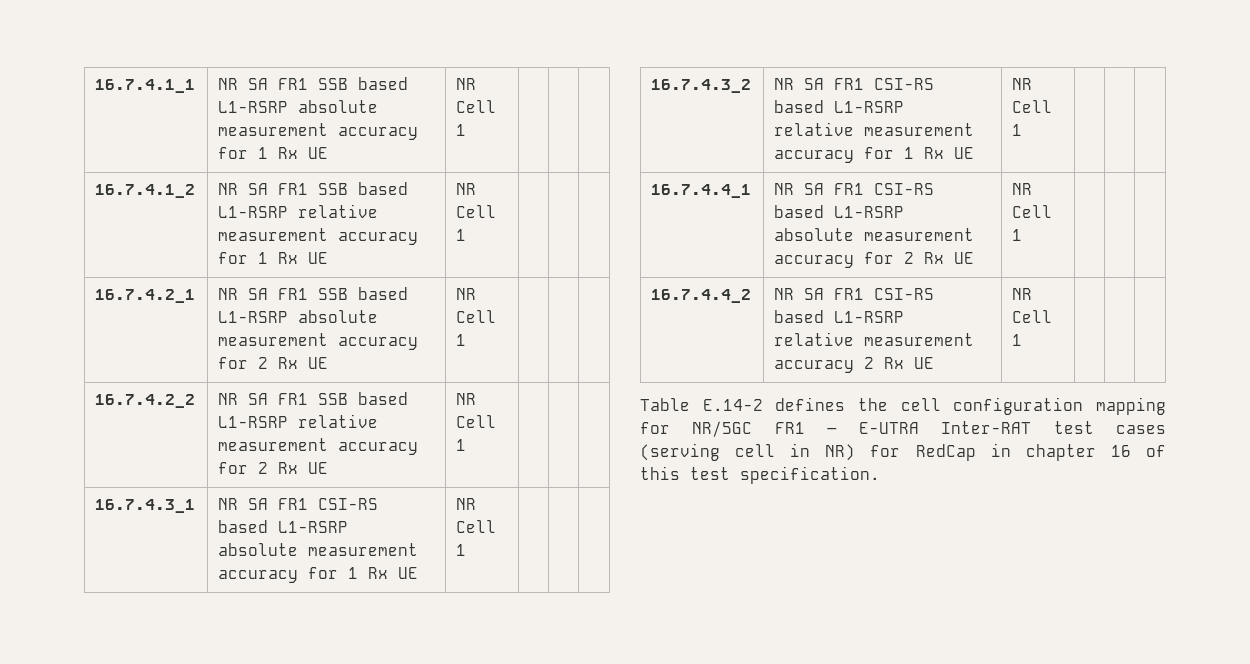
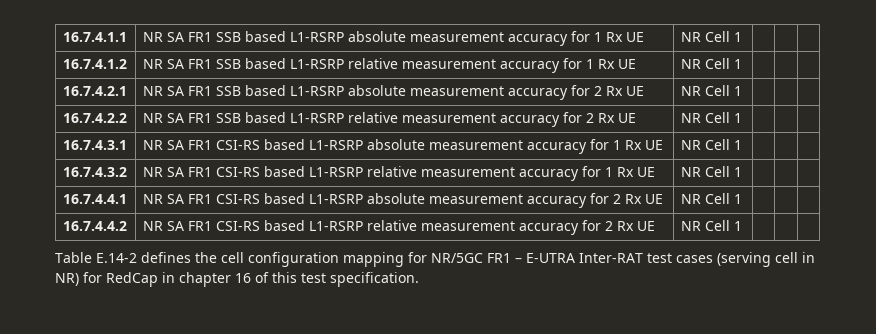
[95,79,196,93] 16.7.4.1_1 -> [62,32,127,42] 16.7.4.1.1
[95,184,196,198] 16.7.4.1_2 -> [62,59,127,69] 16.7.4.1.2
[95,289,196,303] 16.7.4.2_1 -> [62,86,127,96] 16.7.4.2.1
[95,394,196,408] 16.7.4.2_2 -> [62,113,127,123] 16.7.4.2.2
[95,499,196,513] 16.7.4.3_1 -> [62,140,127,150] 16.7.4.3.1
[651,79,752,93] 16.7.4.3_2 -> [62,167,127,177] 16.7.4.3.2
[651,184,752,198] 16.7.4.4_1 -> [62,194,127,204] 16.7.4.4.1
[651,289,752,303] [774,288,935,300] [774,310,905,323] [774,332,975,346] [774,360,855,373] 16.7.4.4_2 | NR SA FR1 CSI-RS based L1-RSRP relative measurement accuracy -> [62,221,127,231] [142,220,601,235] 16.7.4.4.2 | NR SA FR1 CSI-RS based L1-RSRP relative measurement accuracy for

